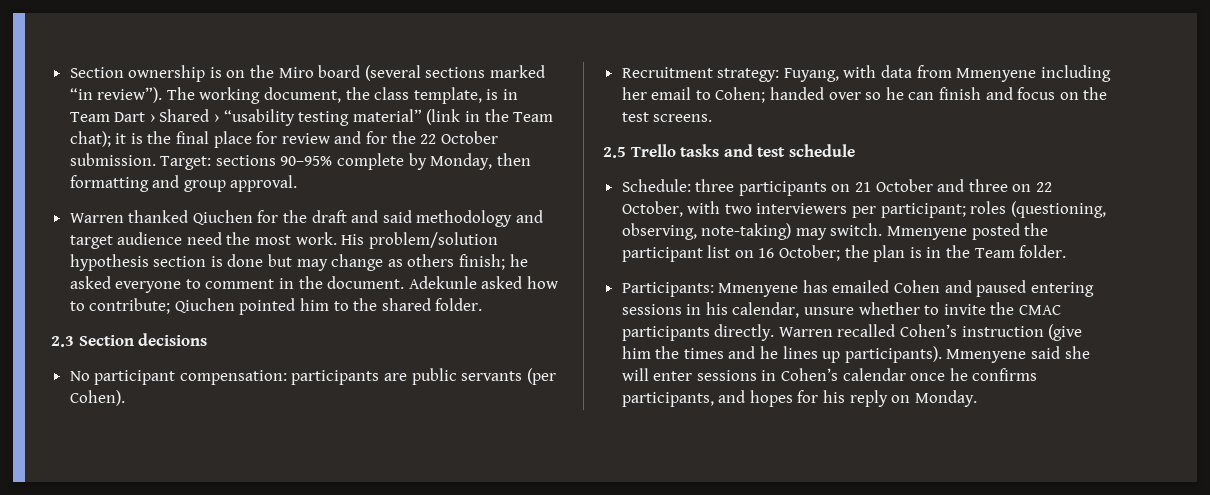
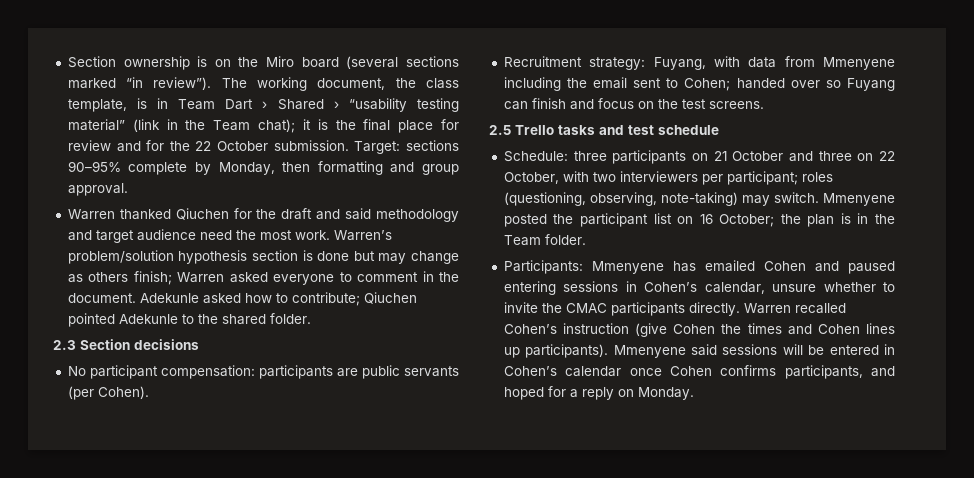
[341,234,365,245] His -> [333,230,392,241] Warren’s
[509,254,528,267] he -> [177,272,225,283] Warren
[300,298,330,311] him -> [118,314,178,324] Adekunle
[621,87,692,100] her email -> [566,77,662,89] the email sent
[885,87,904,100] he -> [847,78,895,91] Fuyang
[705,302,728,315] his -> [644,282,698,292] Cohen’s
[621,346,651,359] him -> [673,324,716,334] Cohen
[760,346,779,359] he -> [817,324,860,334] Cohen
[1064,346,1090,359] [621,368,757,381] she will enter sessions -> [722,344,879,355] sessions will be entered
[949,368,968,381] he -> [669,366,712,376] Cohen
[749,390,846,407] hopes for his -> [503,386,578,400] hoped for a

